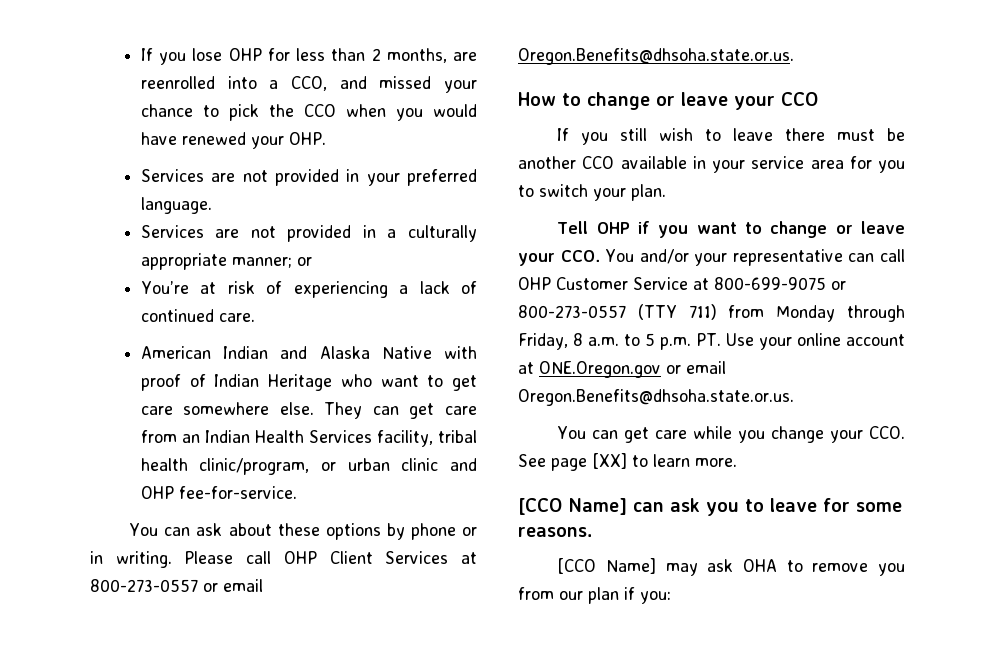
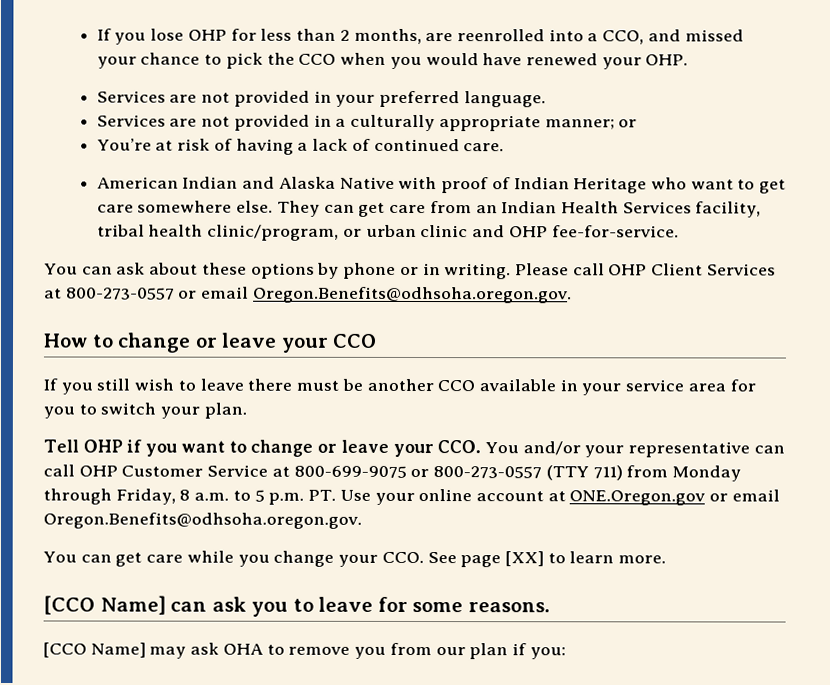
[293,281,388,298] experiencing -> [235,138,294,155] having
[518,48,794,65] Oregon.Benefits@dhsoha.state.or.us. -> [252,286,572,304] Oregon.Benefits@odhsoha.oregon.gov.
[518,389,794,406] Oregon.Benefits@dhsoha.state.or.us. -> [43,512,362,529] Oregon.Benefits@odhsoha.oregon.gov.

